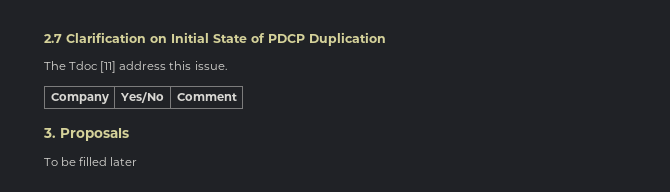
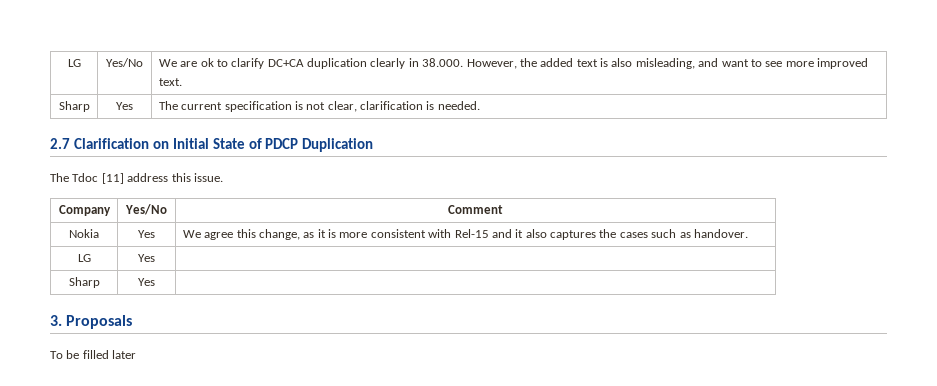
(44, 38) none -> [67,59,81,67] [106,58,143,67] [158,58,869,69] [158,78,182,86] [58,101,90,112] [116,102,133,110] [158,101,480,112] LG | Yes/No | We are ok to clarify DC+CA duplication clearly in 38.000. However, the added text is also misleading, and want to see more improved text. // Sharp | Yes | The current specification is not clear, clarification is needed. //
(237, 97) none -> [69,229,99,238] [138,230,155,238] [182,229,748,240] [77,254,91,262] [138,254,155,262] [68,277,100,288] [138,278,155,286] // Nokia | Yes | We agree this change, as it is more consistent with Rel-15 and it also captures the cases such as handover. // LG | Yes | // Sharp | Yes |

